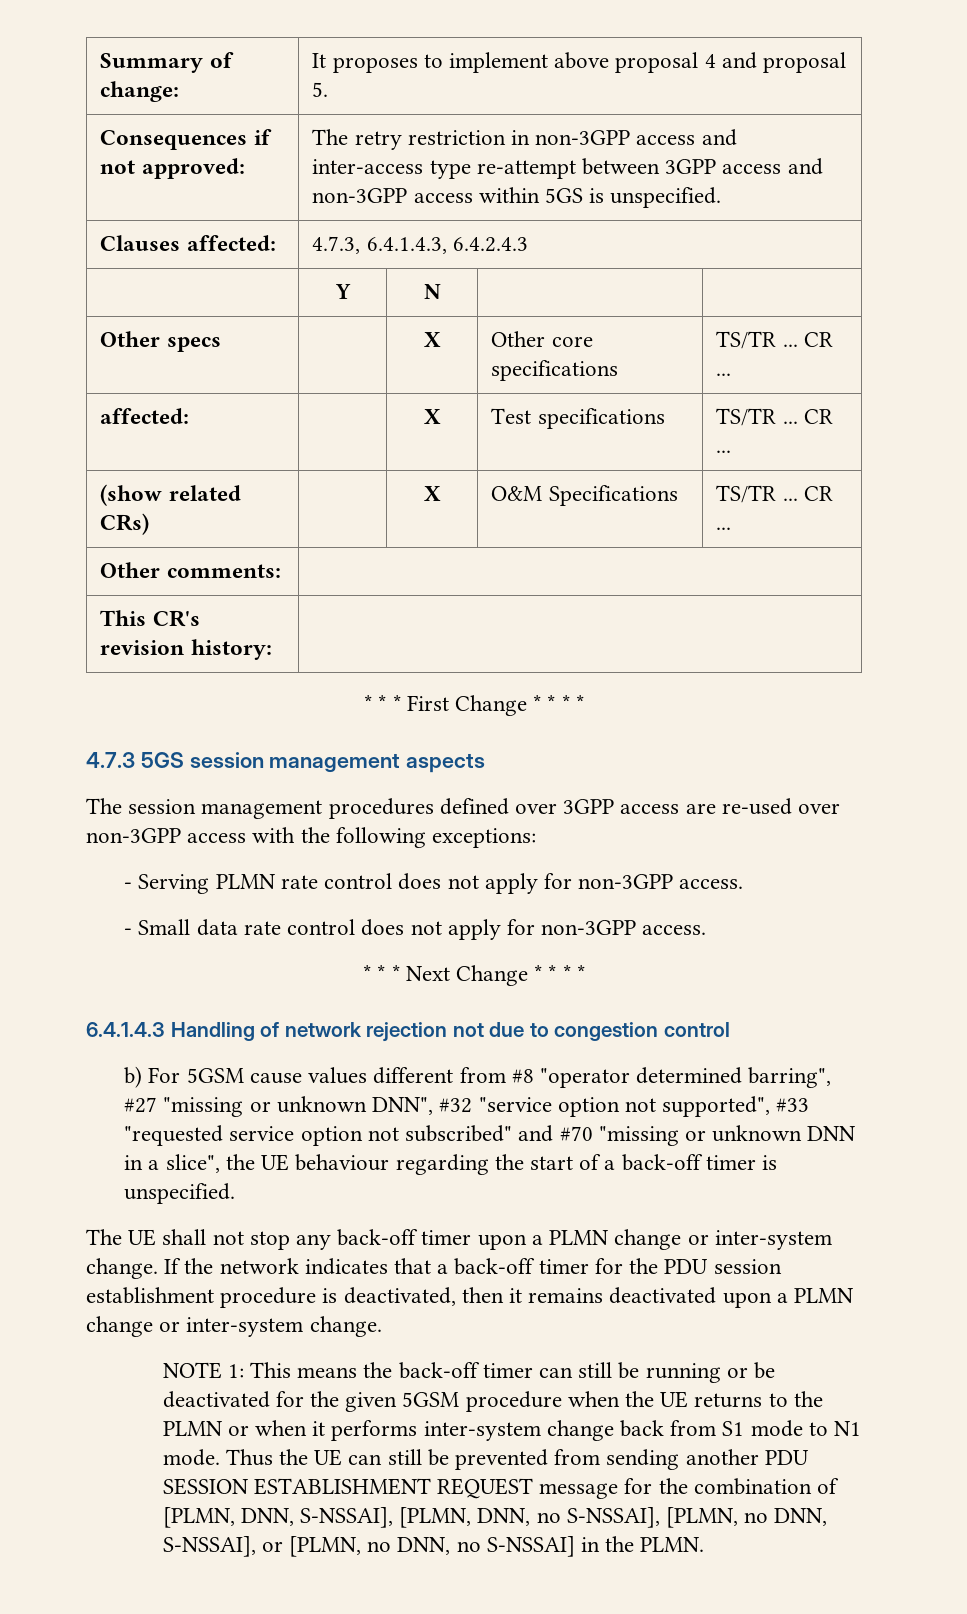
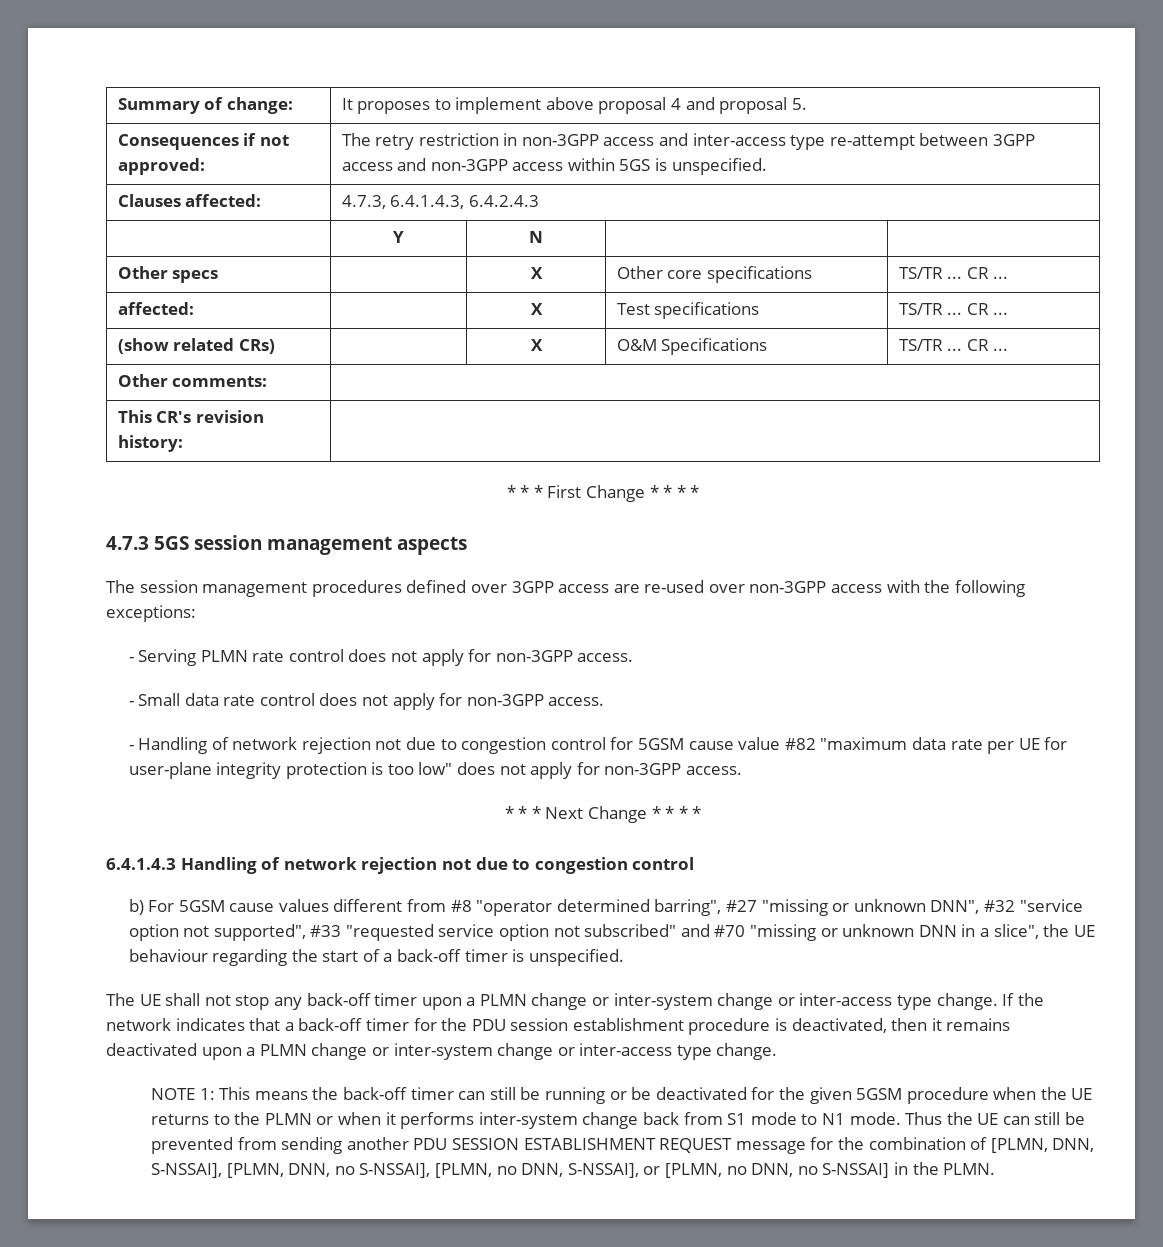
(707, 930) none -> [128,737,1068,754] [128,762,743,779] // - Handling of network rejection not due to congestion control for 5GSM cause value #82 "maximum data rate per UE for user-plane integrity protection is too low" does not apply for non-3GPP access.
(832, 1240) none -> [717,993,933,1010] change or inter-access type
(304, 1327) none -> [497,1043,712,1060] change or inter-access type

